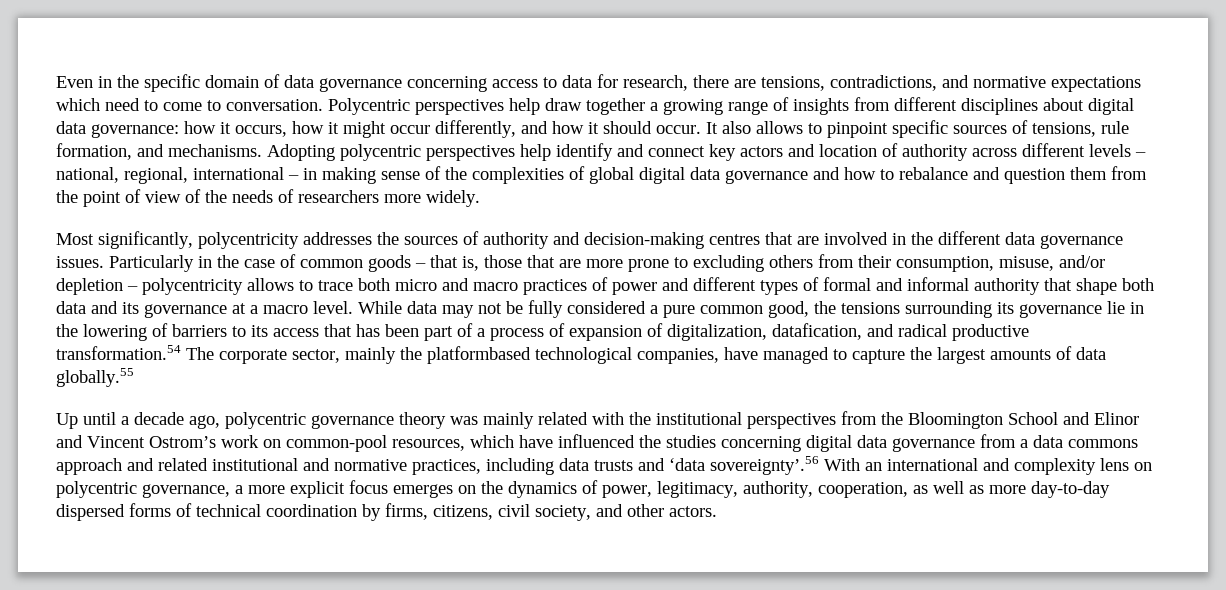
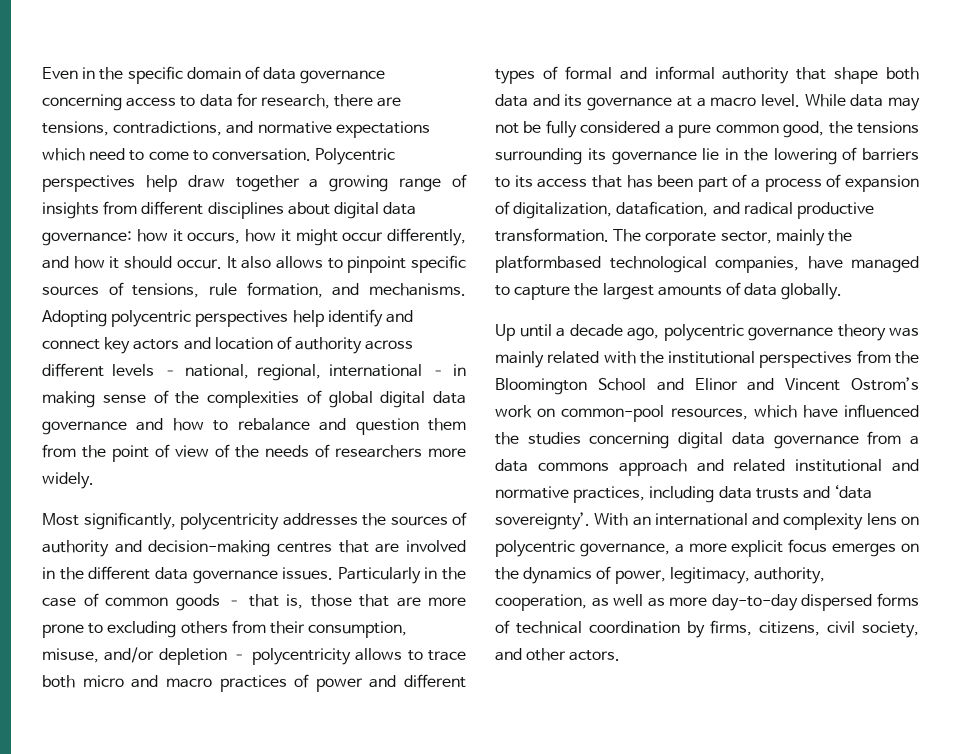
[56,345,181,360] transformation.54 -> [495,228,609,242] transformation.
[56,368,134,387] globally.55 -> [781,283,843,300] globally.
[710,456,819,475] sovereignty’.56 -> [495,512,590,530] sovereignty’.

